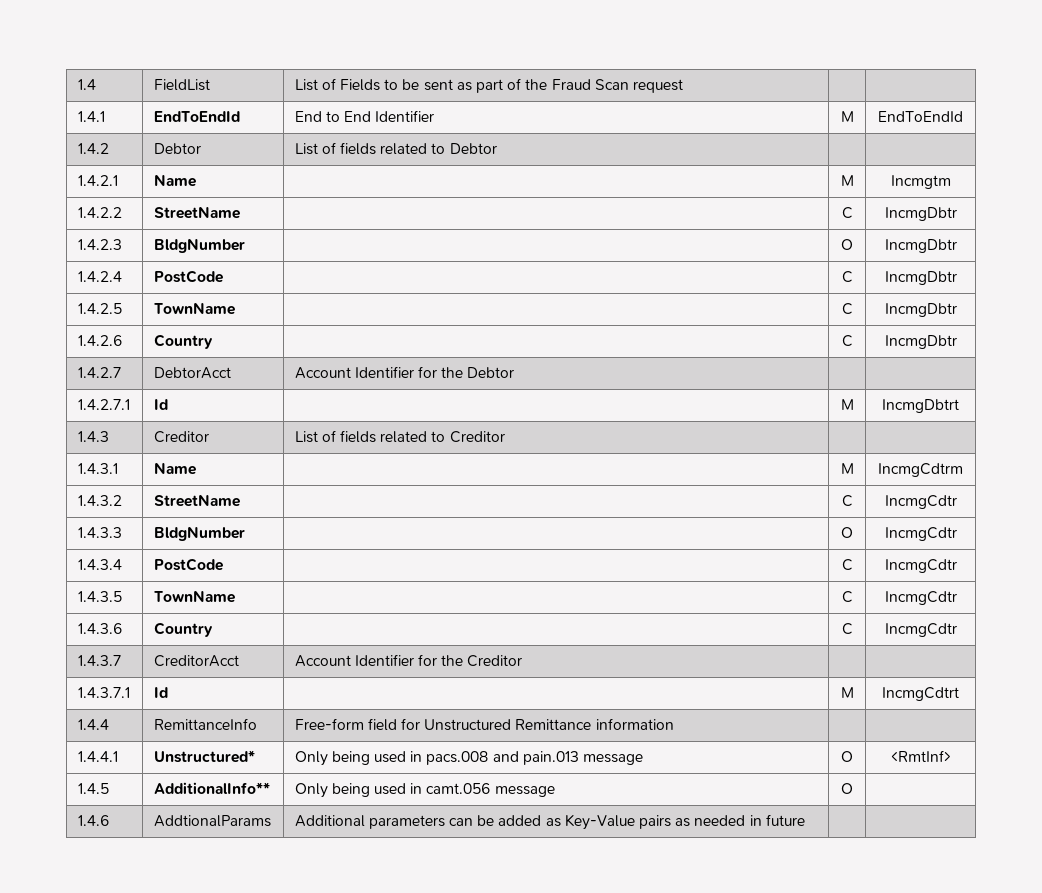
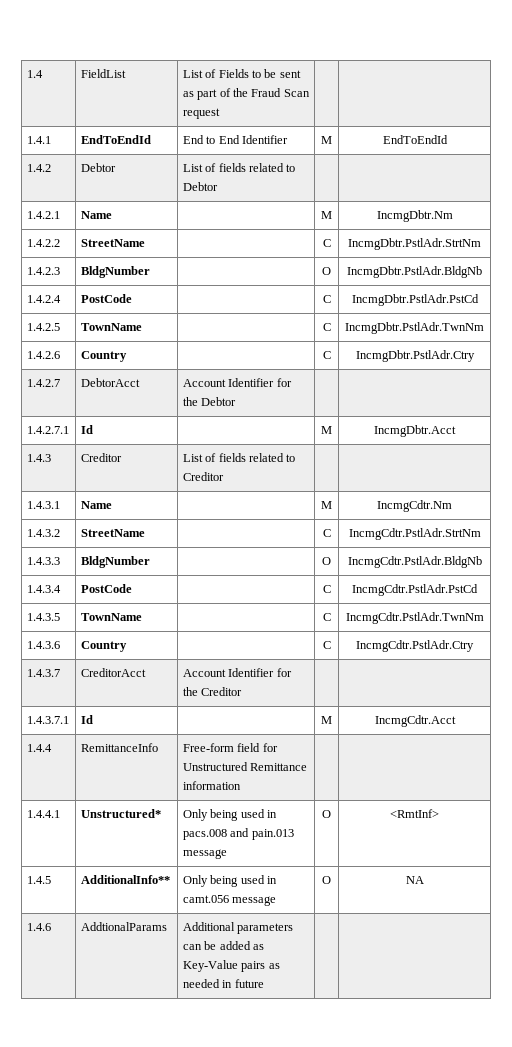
[890,175,951,189] Incmgtm -> [376,210,453,222] IncmgDbtr.Nm
[884,207,957,221] IncmgDbtr -> [347,238,481,250] IncmgDbtr.PstlAdr.StrtNm
[884,239,957,253] IncmgDbtr -> [346,266,482,278] IncmgDbtr.PstlAdr.BldgNb
[884,271,957,285] IncmgDbtr -> [351,294,479,306] IncmgDbtr.PstlAdr.PstCd
[884,303,957,317] IncmgDbtr -> [344,322,484,334] IncmgDbtr.PstlAdr.TwnNm
[884,335,957,349] IncmgDbtr -> [355,350,475,362] IncmgDbtr.PstlAdr.Ctry
[882,399,959,413] IncmgDbtrt -> [373,425,456,437] IncmgDbtr.Acct
[878,463,963,477] IncmgCdtrm -> [376,500,452,512] IncmgCdtr.Nm
[884,495,957,509] IncmgCdtr -> [348,528,481,540] IncmgCdtr.PstlAdr.StrtNm
[884,527,957,541] IncmgCdtr -> [347,556,482,568] IncmgCdtr.PstlAdr.BldgNb
[884,559,957,573] IncmgCdtr -> [351,584,478,596] IncmgCdtr.PstlAdr.PstCd
[884,591,957,605] IncmgCdtr -> [345,612,484,624] IncmgCdtr.PstlAdr.TwnNm
[884,623,957,637] IncmgCdtr -> [355,640,474,652] IncmgCdtr.PstlAdr.Ctry
[882,687,959,701] IncmgCdtrt -> [374,715,456,727] IncmgCdtr.Acct
(853, 788) none -> [405,876,424,884] NA

